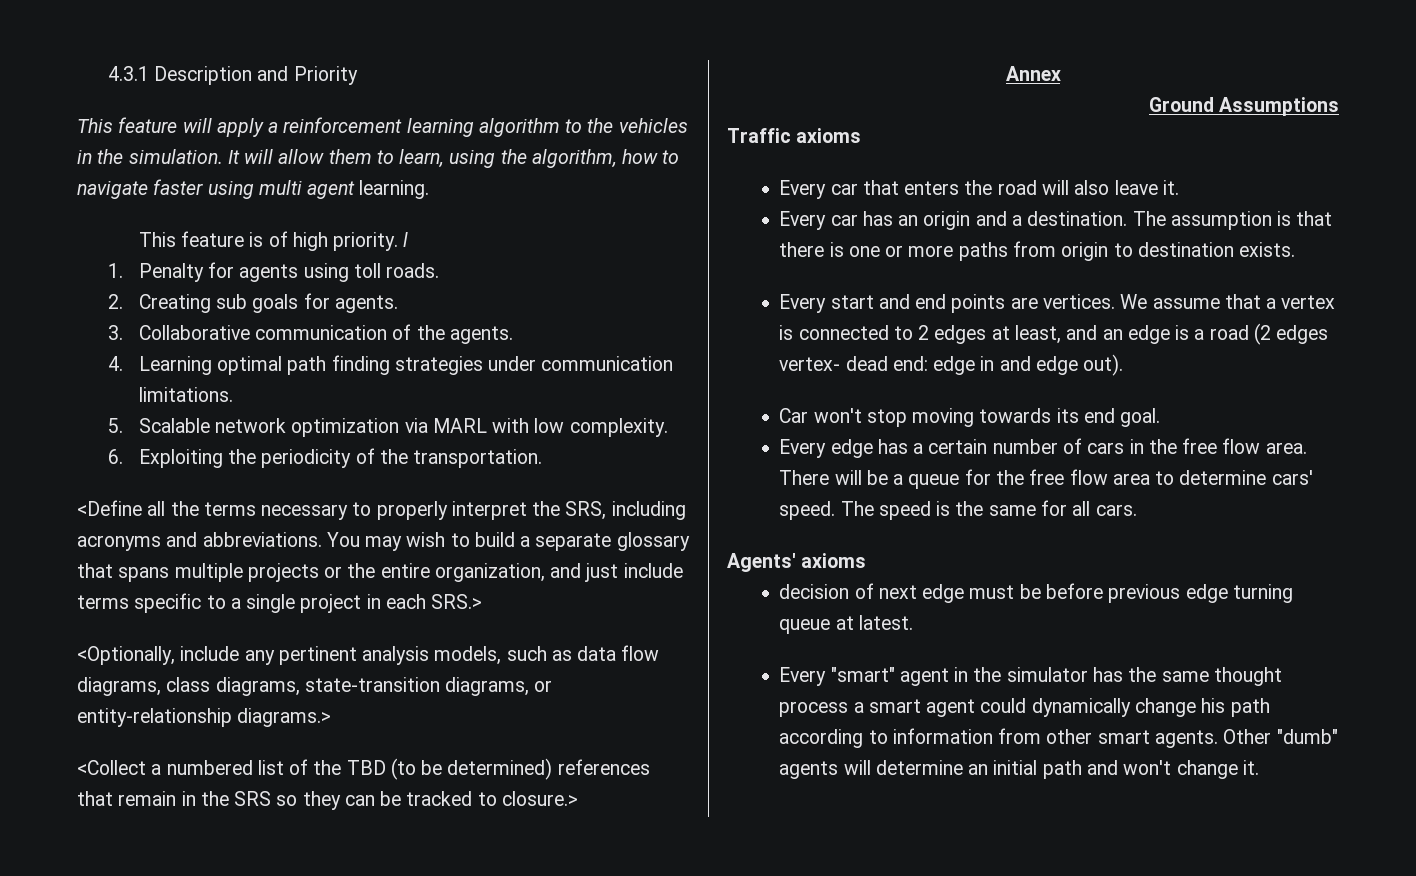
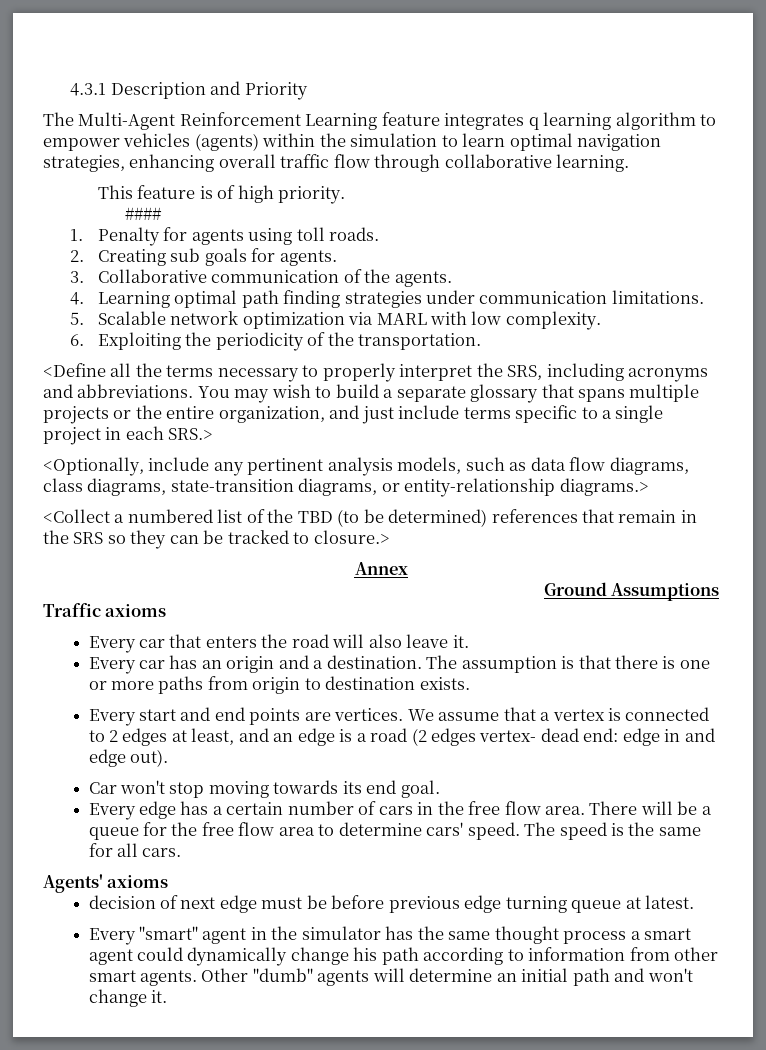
[77,117,688,137] [77,149,680,168] [77,179,356,199] This feature will apply a reinforcement learning algorithm to the vehicles in the simulation. It will allow them to learn, using the algorithm, how to navigate faster using multi agent -> [43,112,717,130] [43,133,662,151] [43,154,552,172] The Multi-Agent Reinforcement Learning feature integrates q learning algorithm to empower vehicles (agents) within the simulation to learn optimal navigation strategies, enhancing overall traffic flow through collaborative
[403,232,409,247] l -> [125,207,163,220] // ####

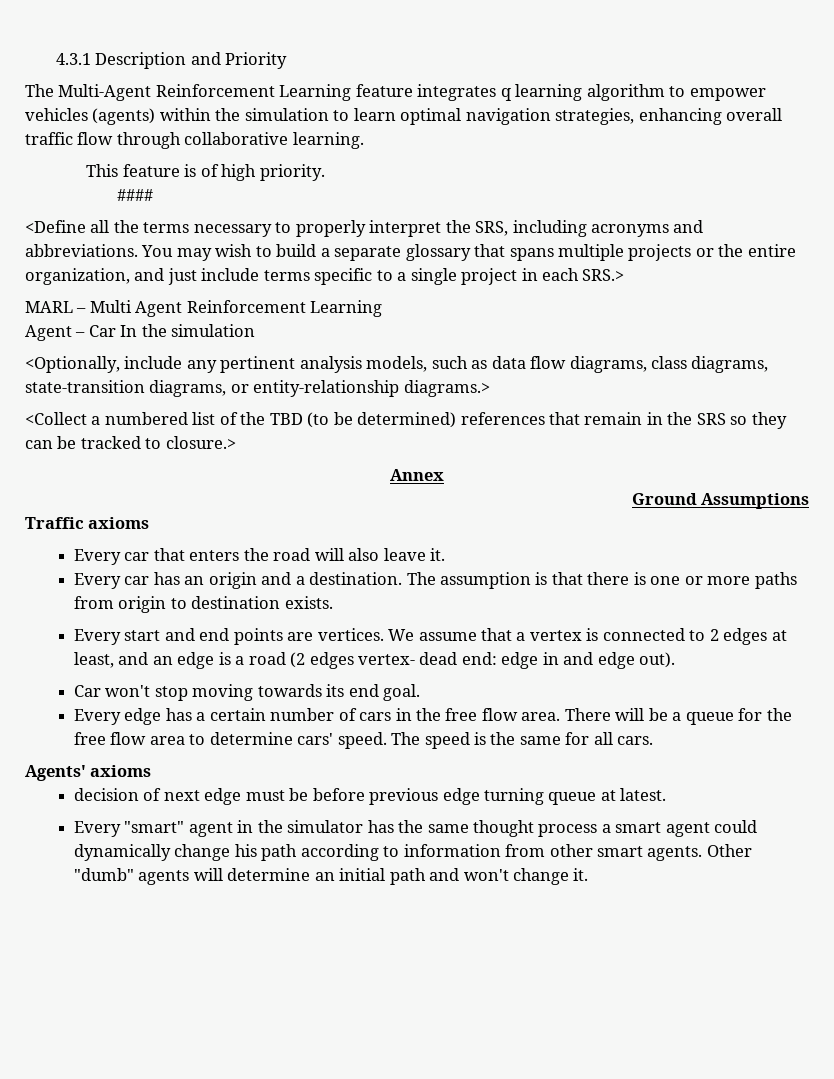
[70,227,379,246] [70,248,337,266] [70,269,452,287] [70,290,704,308] [70,311,601,330] [70,332,481,351] // 1. Penalty for agents using toll roads. // 2. Creating sub goals for agents. // 3. Collaborative communication of the agents. // 4. Learning optimal path finding strategies under communication limitations. // 5. Scalable network optimization via MARL with low complexity. // 6. Exploiting the periodicity of the transportation. -> (154, 195) none
(214, 434) none -> [25,300,383,317] [25,324,256,341] // MARL – Multi Agent Reinforcement Learning // Agent – Car In the simulation

